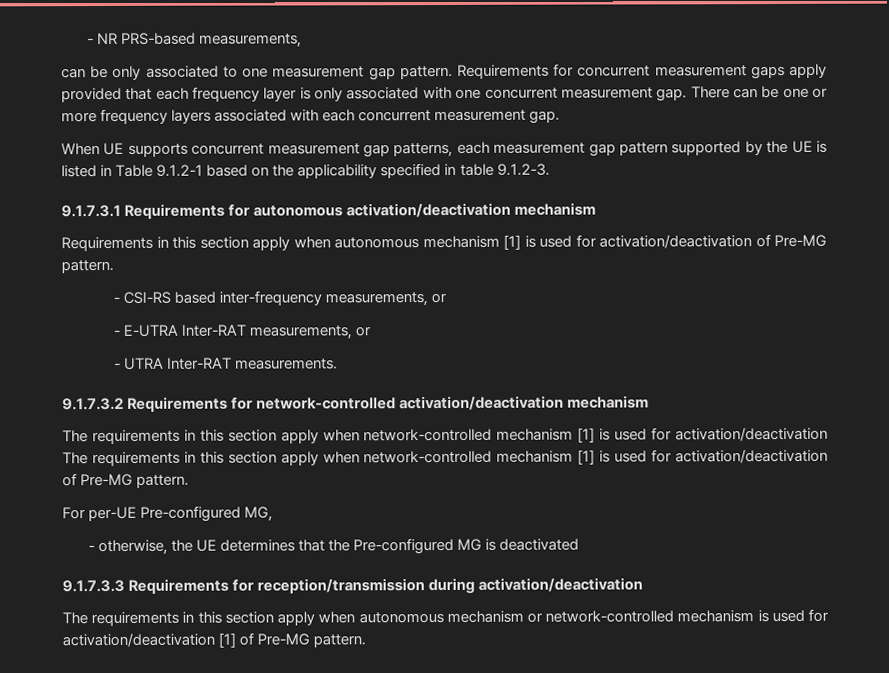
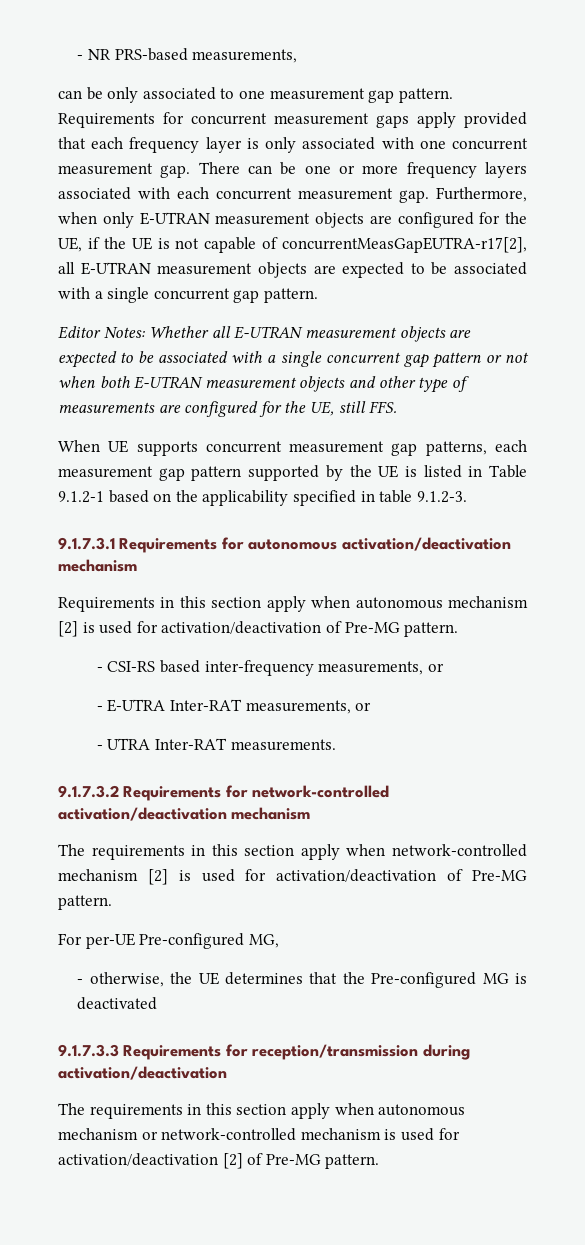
(561, 117) none -> [436,187,527,202] [58,212,527,228] [58,237,527,253] [58,262,527,278] [58,287,318,303] [58,326,472,342] [58,351,529,368] [58,376,469,393] [58,401,398,417] Furthermore, when only E-UTRAN measurement objects are configured for the UE, if the UE is not capable of concurrentMeasGapEUTRA-r17[2], all E-UTRAN measurement objects are expected to be associated with a single concurrent gap pattern. // Editor Notes: Whether all E-UTRAN measurement objects are expected to be associated with a single concurrent gap pattern or not when both E-UTRAN measurement objects and other type of measurements are configured for the UE, still FFS.
[503,234,521,250] [1] -> [58,621,78,637] [2]
[577,426,828,443] [62,449,596,467] [1] is used for activation/deactivation The requirements in this section apply when network-controlled mechanism [1] -> [147,869,168,885] [2]
[218,632,237,648] [1] -> [222,1153,243,1169] [2]

